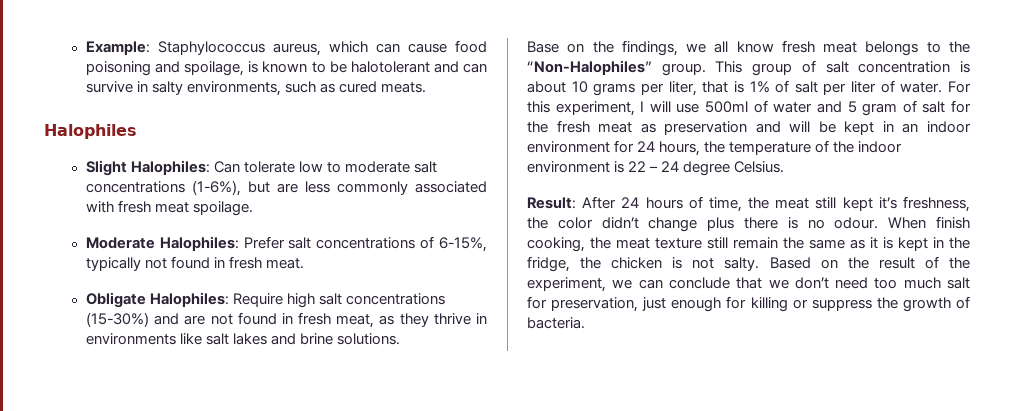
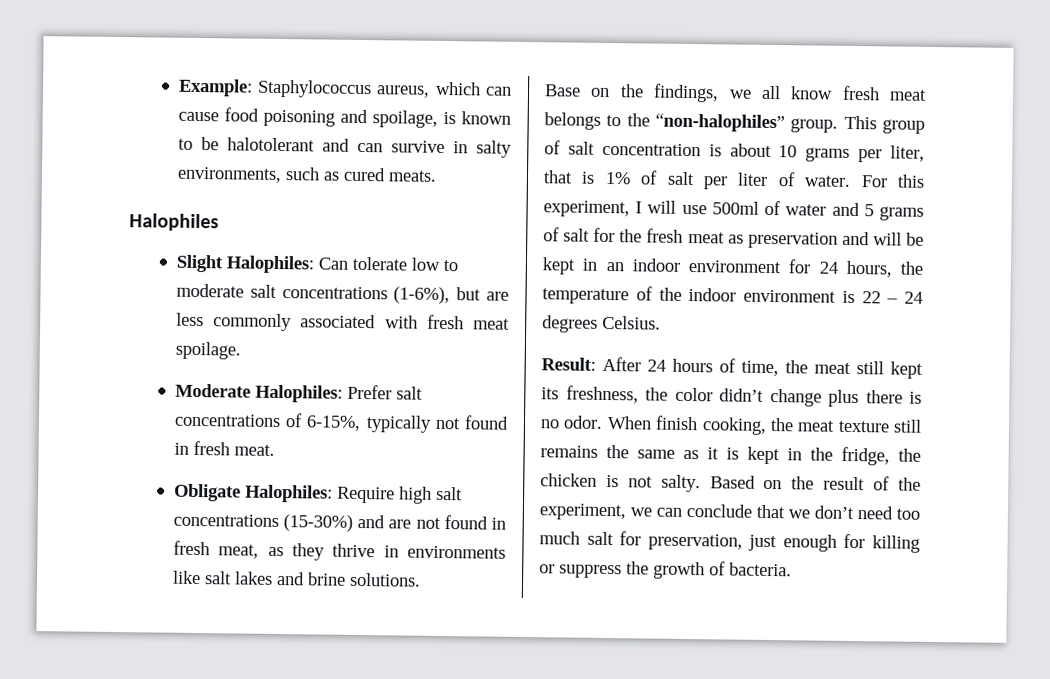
[527,60,652,75] “Non-Halophiles” -> [655,113,785,133] “non-halophiles”
[862,103,898,116] gram -> [879,206,924,221] grams
[683,161,731,176] degree -> [542,315,598,333] degrees
[878,197,897,209] it’s -> [541,387,559,400] its
[834,217,879,229] odour. -> [563,415,604,429] odor.
[733,237,778,249] remain -> [540,445,598,458] remains

